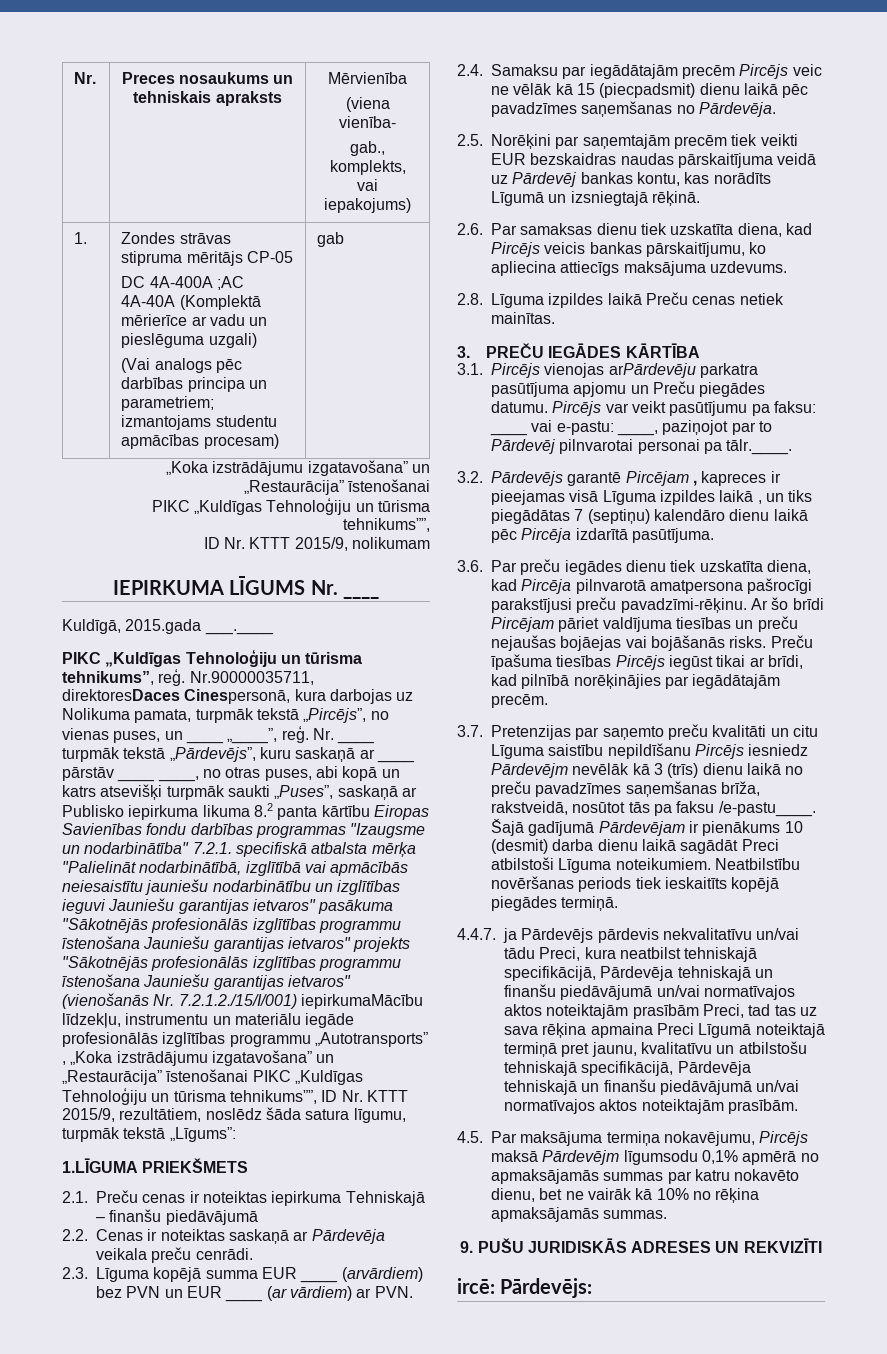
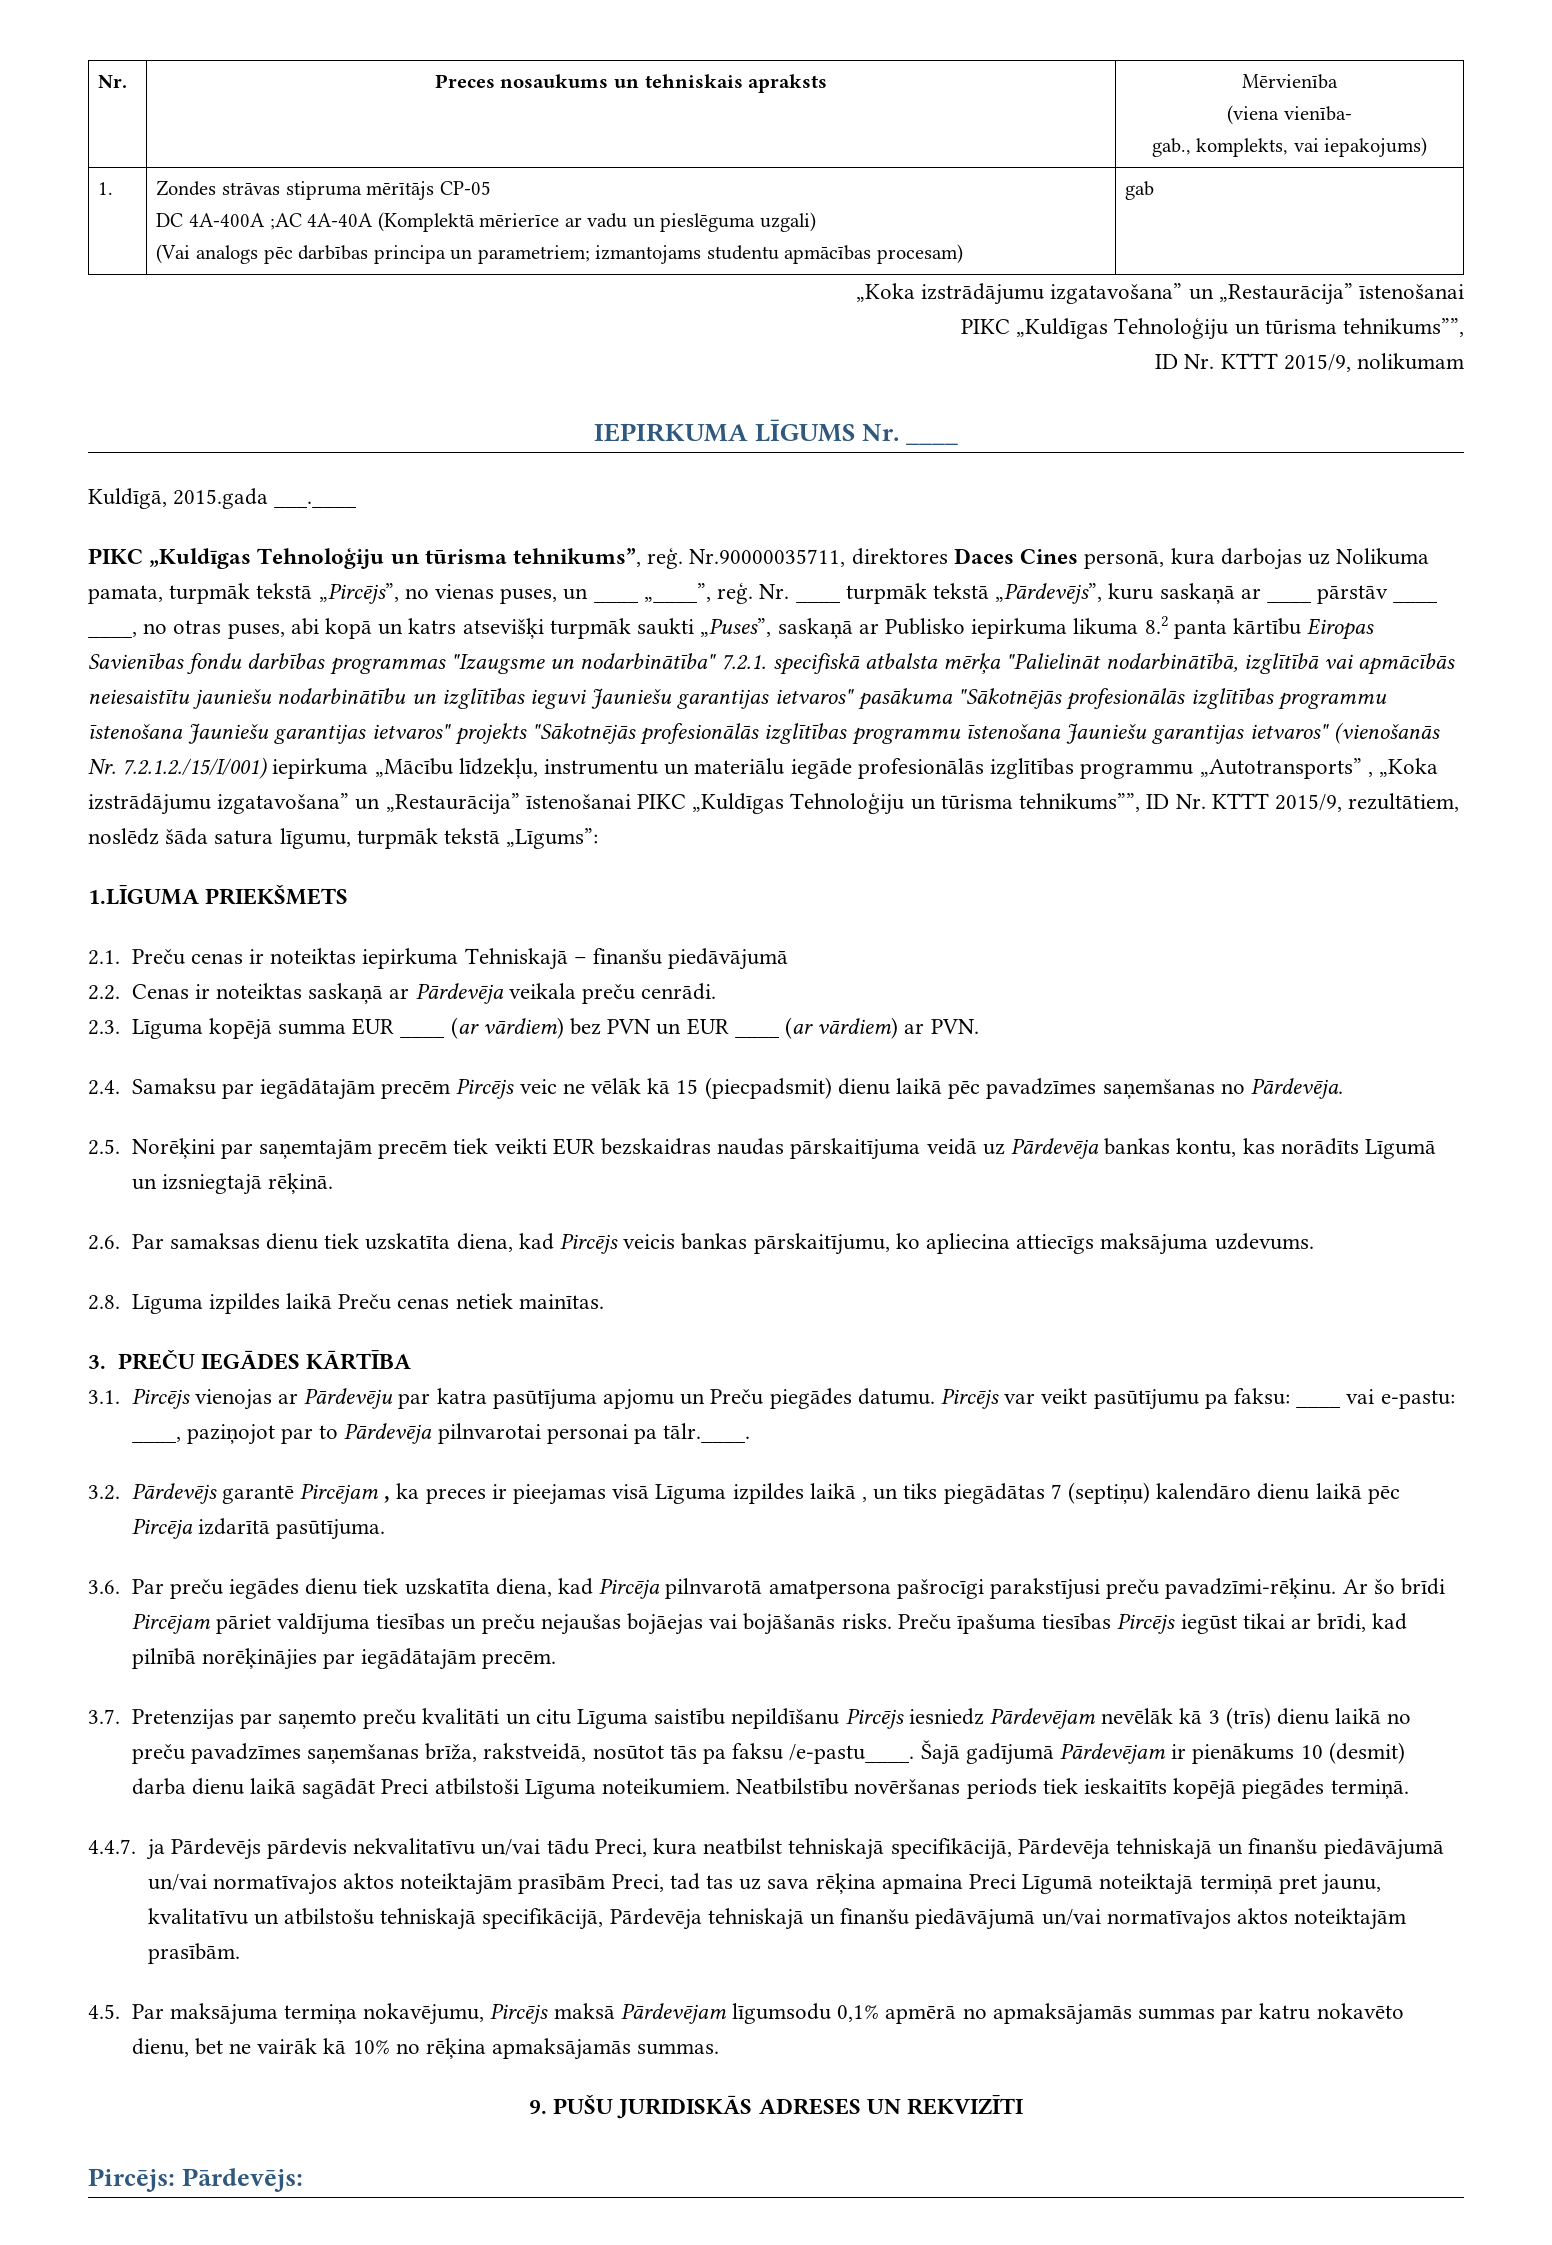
[186,251,243,266] mēritājs -> [366,181,435,200] mērītājs
[62,689,291,704] direktoresDaces Cinespersonā, -> [851,548,1165,569] direktores Daces Cines personā,
[300,994,423,1009] iepirkumaMācību -> [272,758,453,779] iepirkuma „Mācību
[341,1267,423,1282] (arvārdiem) -> [450,1017,564,1039] (ar vārdiem)
[512,172,577,187] Pārdevēj -> [1011,1138,1100,1159] Pārdevēja
[608,363,758,378] arPārdevēju parkatra -> [277,1388,487,1409] ar Pārdevēju par katra
[491,439,555,454] Pārdevēj -> [344,1423,433,1444] Pārdevēja
[701,471,767,486] kapreces -> [396,1483,486,1504] ka preces
[491,763,568,778] Pārdevējm -> [990,1708,1097,1729] Pārdevējam
[542,1150,620,1165] Pārdevējm -> [620,2003,727,2024] Pārdevējam
[457,1278,495,1294] ircē: -> [88,2168,175,2192] Pircējs:

